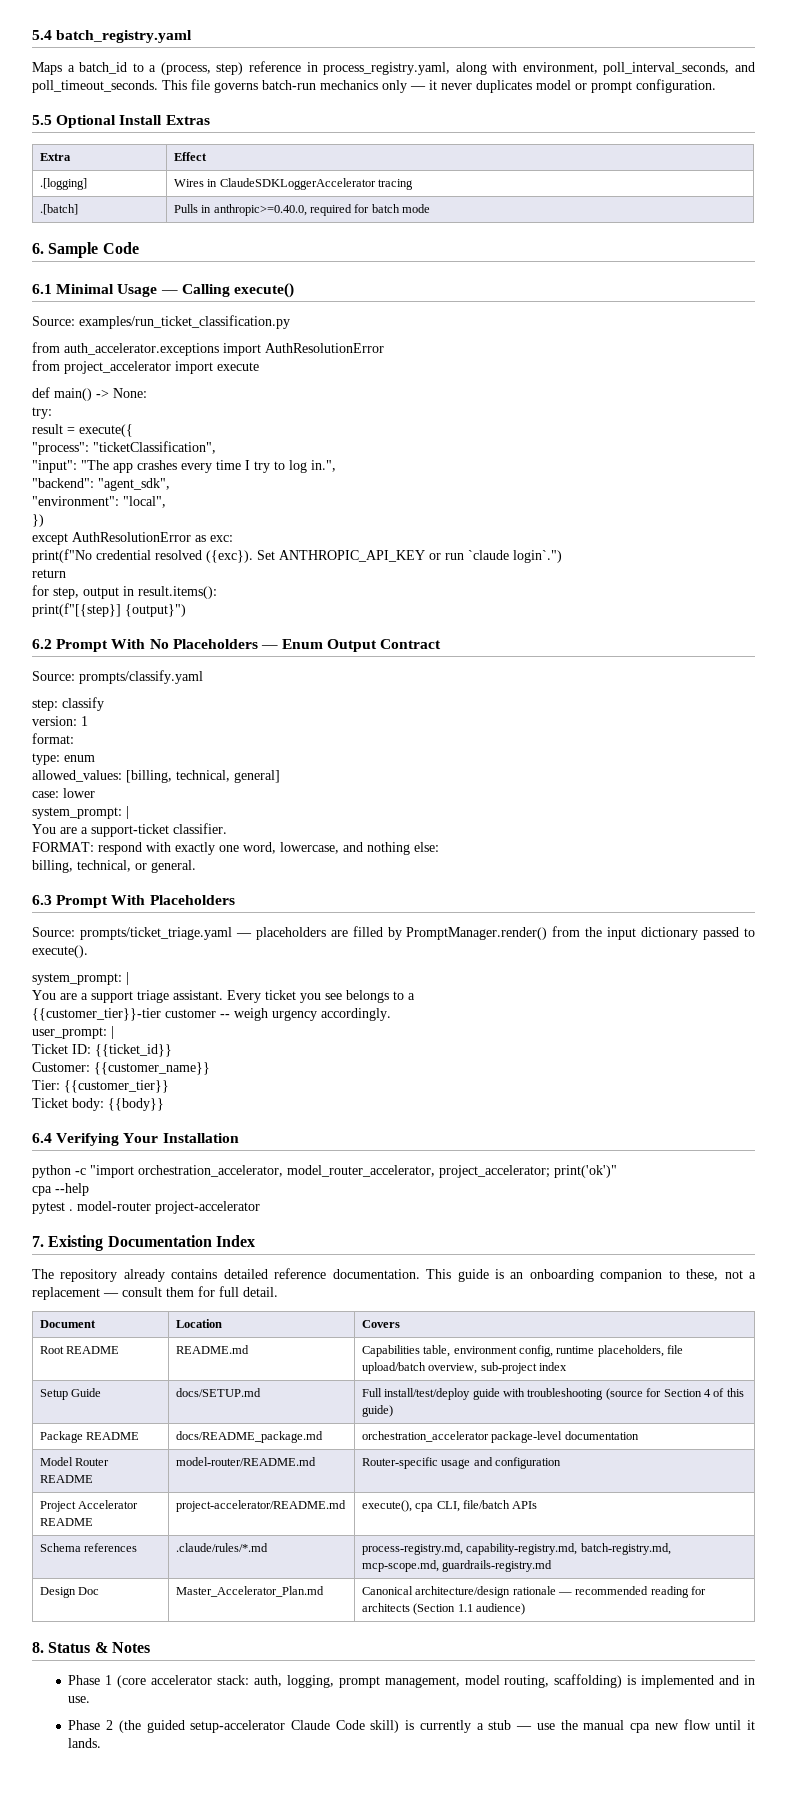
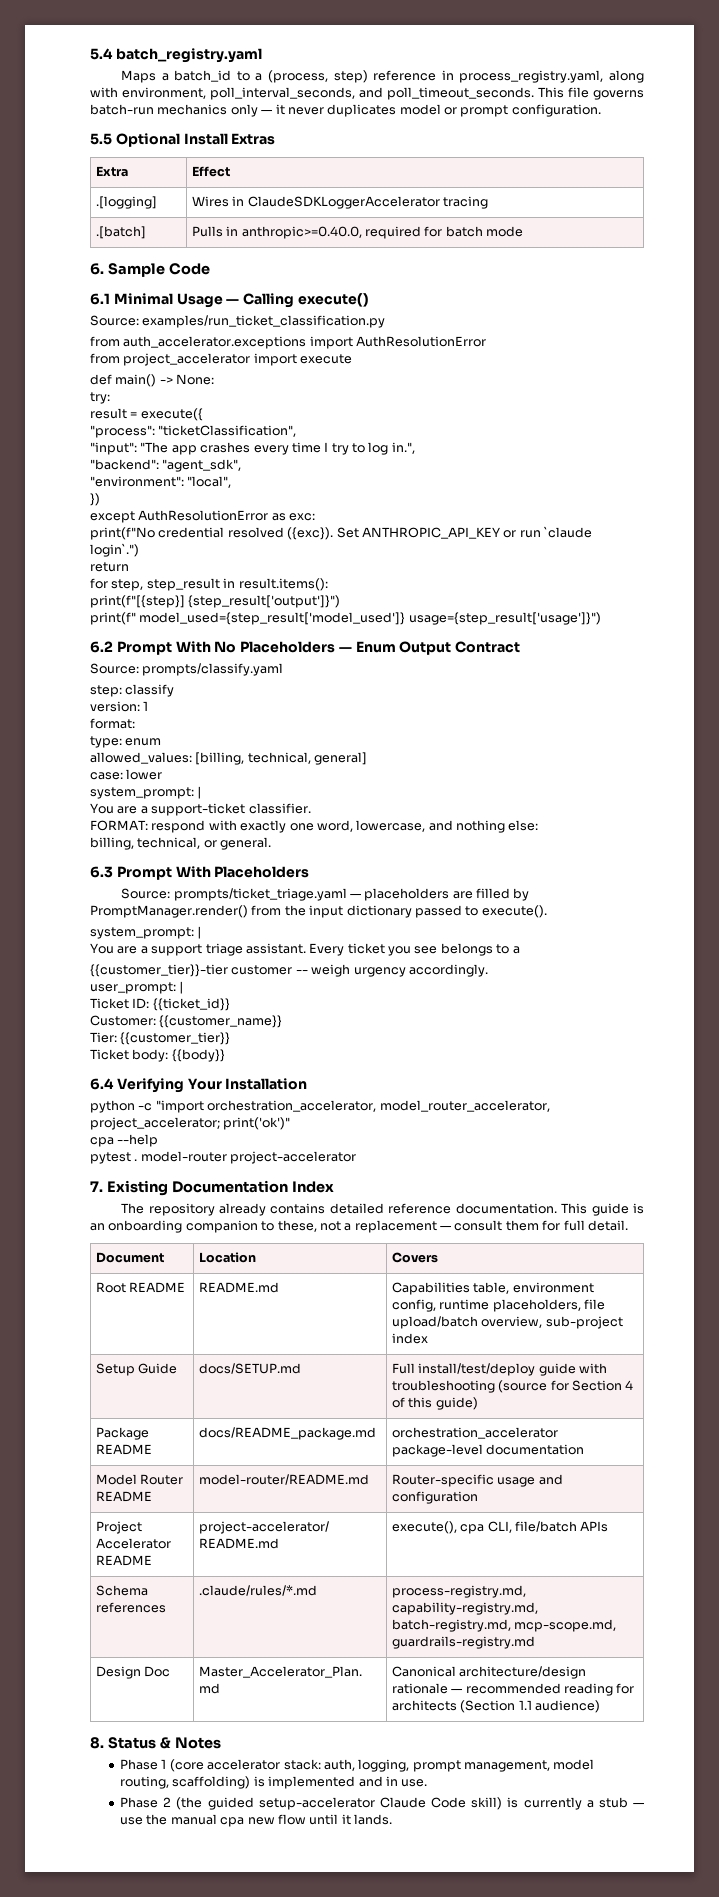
[83,587,119,599] output -> [146,578,220,591] step_result
[125,604,186,617] {output}") -> [188,595,341,608] [90,612,601,625] {step_result['output']}") // print(f" model_used={step_result['model_used']} usage={step_result['usage']}")

